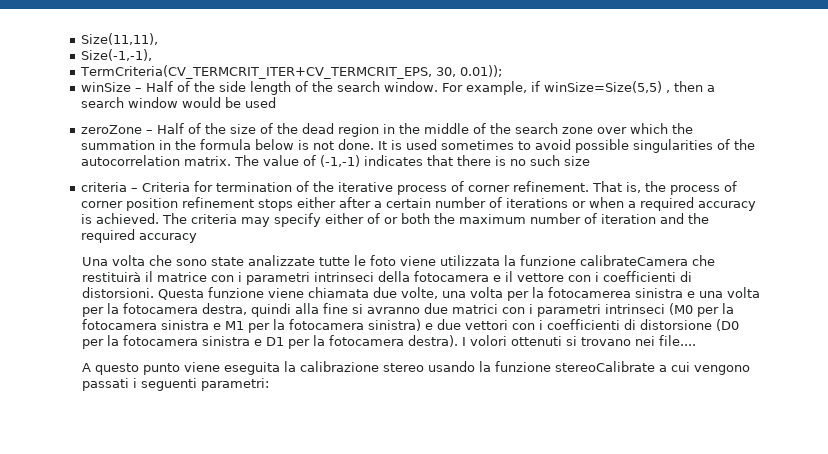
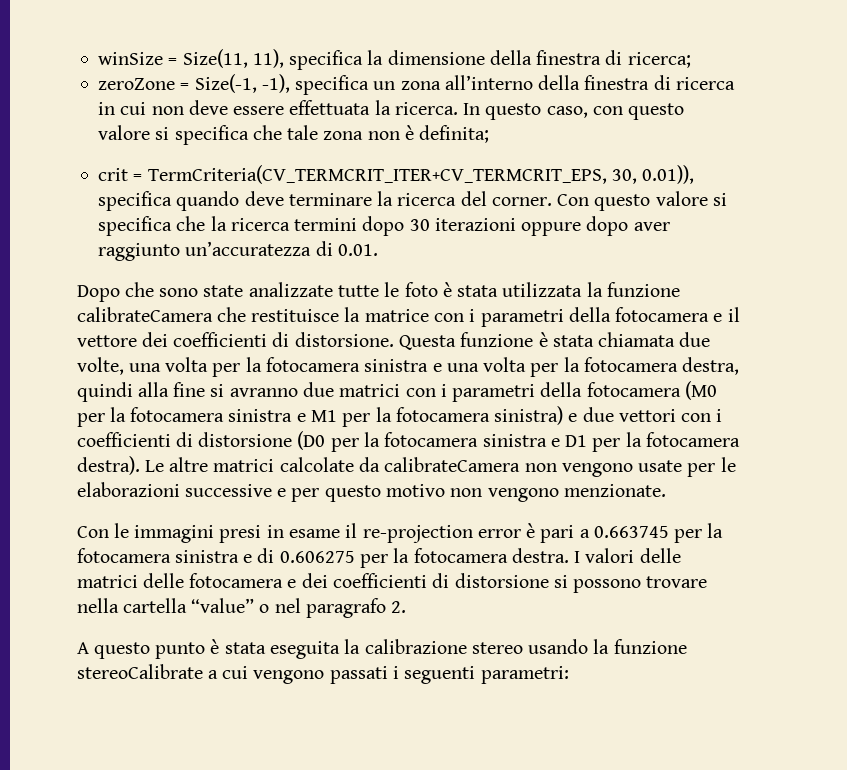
[81,33,159,45] [81,49,153,61] [80,65,503,79] [81,81,716,95] [81,97,277,108] [81,123,694,137] [81,139,756,153] [81,155,591,167] [81,181,738,195] [81,197,757,211] [81,213,710,227] [81,229,198,243] [82,255,146,266] Size(11,11), // Size(-1,-1), // TermCriteria(CV_TERMCRIT_ITER+CV_TERMCRIT_EPS, 30, 0.01)); // winSize – Half of the side length of the search window. For example, if winSize=Size(5,5) , then a search window would be used // zeroZone – Half of the size of the dead region in the middle of the search zone over which the summation in the formula below is not done. It is used sometimes to avoid possible singularities of the autocorrelation matrix. The value of (-1,-1) indicates that there is no such size // criteria – Criteria for termination of the iterative process of corner refinement. That is, the process of corner position refinement stops either after a certain number of iterations or when a required accuracy is achieved. The criteria may specify either of or both the maximum number of iteration and the required accuracy // Una volta -> [98,49,691,70] [98,74,736,95] [98,100,685,120] [98,125,490,145] [98,165,695,184] [98,191,728,211] [98,216,670,236] [98,241,378,261] [76,285,120,302] winSize = Size(11, 11), specifica la dimensione della finestra di ricerca; // zeroZone = Size(-1, -1), specifica un zona all’interno della finestra di ricerca in cui non deve essere effettuata la ricerca. In questo caso, con questo valore si specifica che tale zona non è definita; // crit = TermCriteria(CV_TERMCRIT_ITER+CV_TERMCRIT_EPS, 30, 0.01)), specifica quando deve terminare la ricerca del corner. Con questo valore si specifica che la ricerca termini dopo 30 iterazioni oppure dopo aver raggiunto un’accuratezza di 0.01. // Dopo
[400,256,437,266] viene -> [442,282,499,297] è stata
[82,271,154,282] restituirà il -> [251,307,361,322] restituisce la
[314,272,375,282] intrinseci -> (564, 318) none
[568,271,693,282] [82,287,155,298] con i coefficienti di distorsioni. -> [141,332,394,347] dei coefficienti di distorsione.
[268,288,305,298] viene -> [538,332,594,347] è stata
[548,287,632,298] fotocamerea -> [265,357,360,372] fotocamera
[605,304,666,314] intrinseci -> [540,382,681,397] della fotocamera
[462,335,697,346] I volori ottenuti si trovano nei file.... -> [144,457,736,477] [76,482,666,502] [76,523,724,543] [76,548,681,568] [76,573,708,593] [76,598,407,618] Le altre matrici calcolate da calibrateCamera non vengono usate per le elaborazioni successive e per questo motivo non vengono menzionate. // Con le immagini presi in esame il re-projection error è pari a 0.663745 per la fotocamera sinistra e di 0.606275 per la fotocamera destra. I valori delle matrici delle fotocamera e dei coefficienti di distorsione si possono trovare nella cartella “value” o nel paragrafo 2.
[184,362,221,372] viene -> [210,639,266,654] è stata

